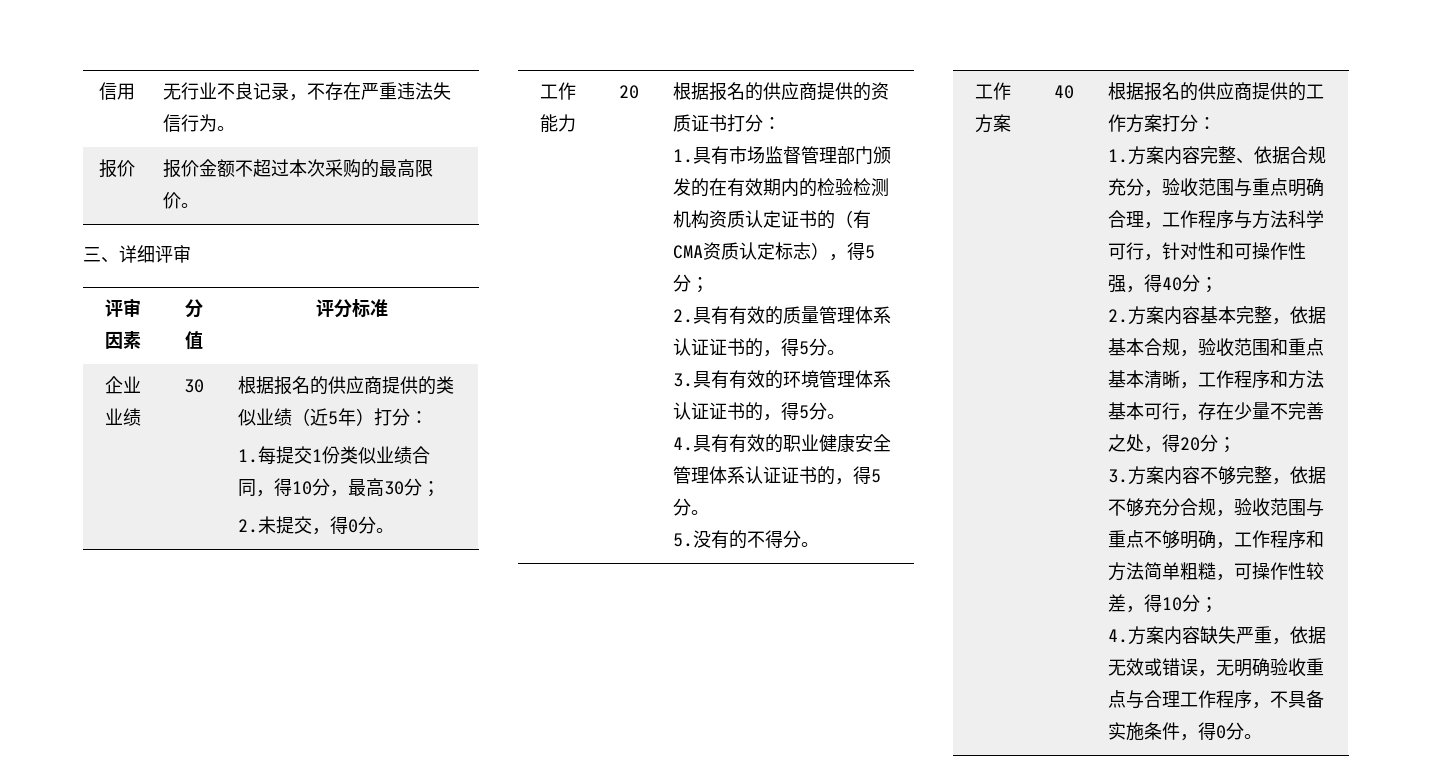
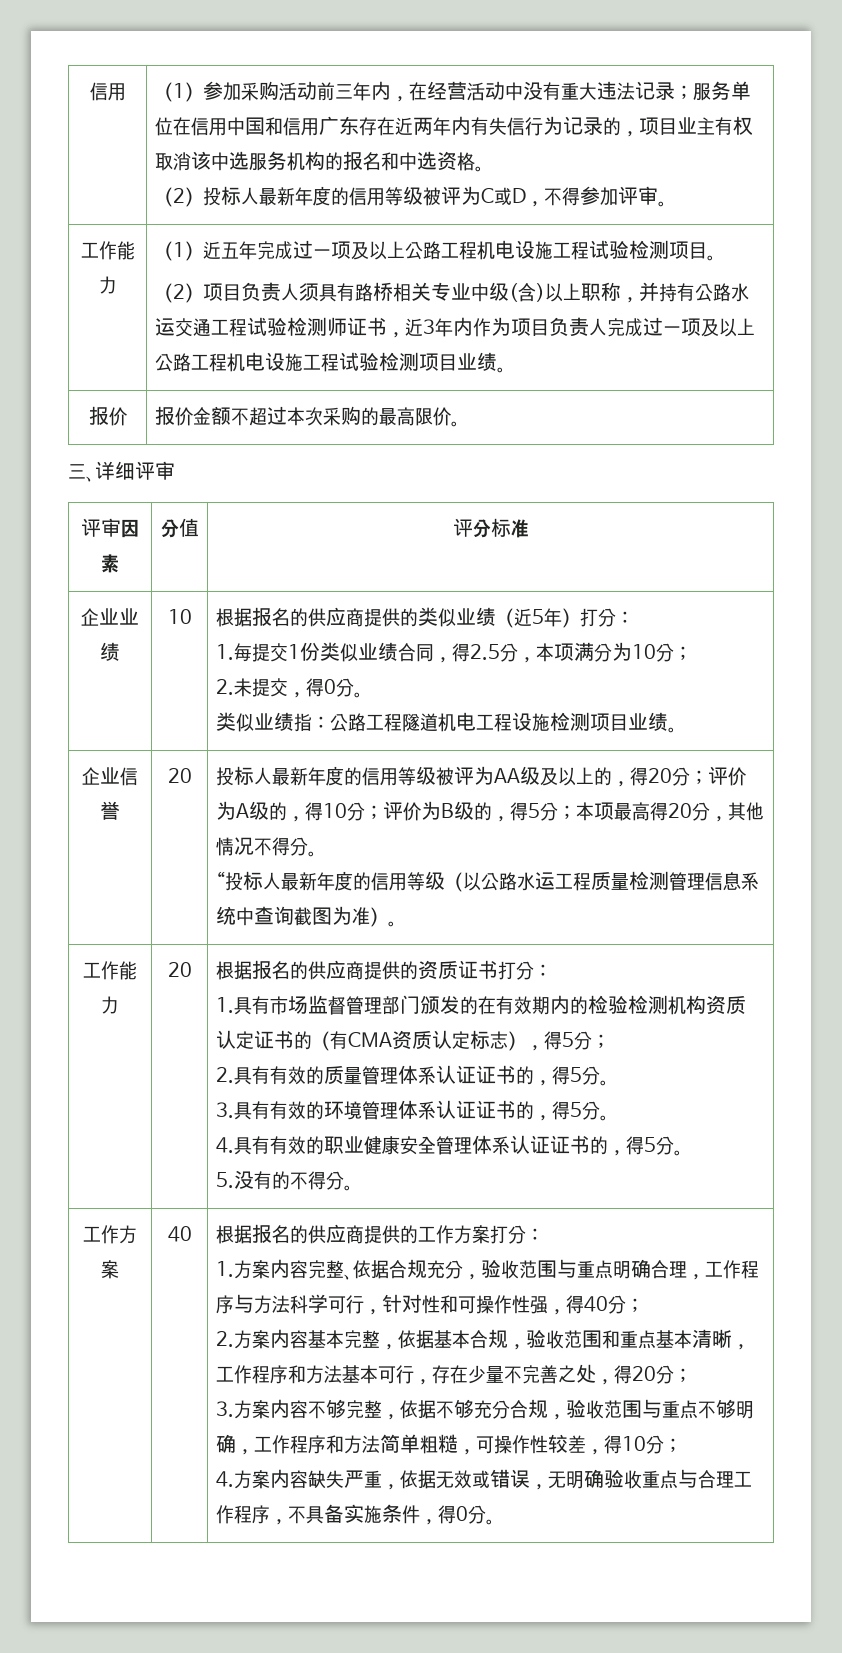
[162,82,451,101] [162,114,217,132] 无行业不良记录，不存在严重违法失信行为 -> [154,81,751,102] [154,116,753,137] [154,151,484,172] [154,186,667,207] [80,241,135,260] [98,276,117,294] [154,240,716,261] [154,282,749,303] [154,317,755,338] [154,352,497,372] （1）参加采购活动前三年内，在经营活动中没有重大违法记录；服务单位在信用中国和信用广东存在近两年内有失信行为记录的，项目业主有权取消该中选服务机构的报名和中选资格。 // （2）投标人最新年度的信用等级被评为C或D，不得参加评审。 // 工作能力 | （1）近五年完成过一项及以上公路工程机电设施工程试验检测项目。 // （2）项目负责人须具有路桥相关专业中级(含)以上职称，并持有公路水运交通工程试验检测师证书，近3年内作为项目负责人完成过一项及以上公路工程机电设施工程试验检测项目业绩
[183,379,204,393] 30 -> [167,609,192,624] 10
[291,478,404,497] 10分，最高30 -> [469,642,656,663] 2.5分，本项满分为10
(394, 530) none -> [215,712,677,733] [82,767,138,786] [100,801,120,820] [167,768,192,783] [215,766,746,787] [215,801,764,822] [215,837,317,857] [215,871,759,892] [215,906,397,927] // 类似业绩指：公路工程隧道机电工程设施检测项目业绩。 // 企业信誉 | 20 | 投标人最新年度的信用等级被评为AA级及以上的，得20分；评价为A级的，得10分；评价为B级的，得5分；本项最高得20分，其他情况不得分。 // “投标人最新年度的信用等级（以公路水运工程质量检测管理信息系统中查询截图为准）。

